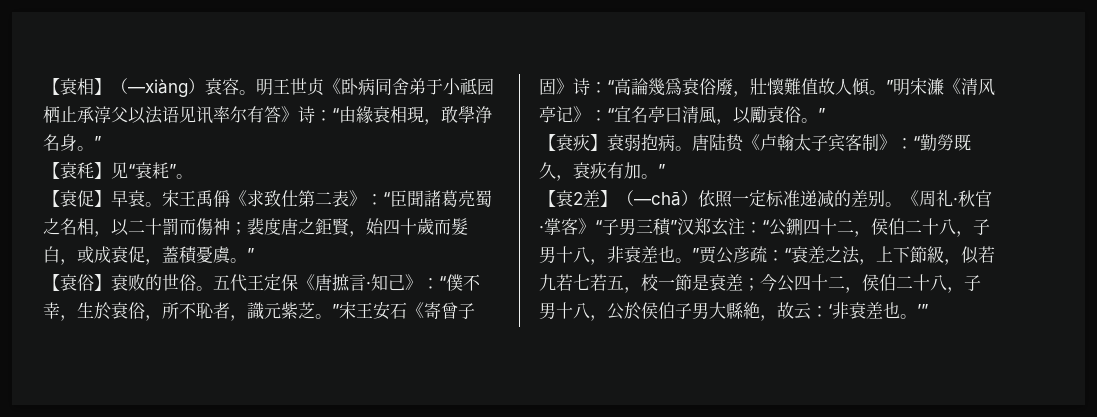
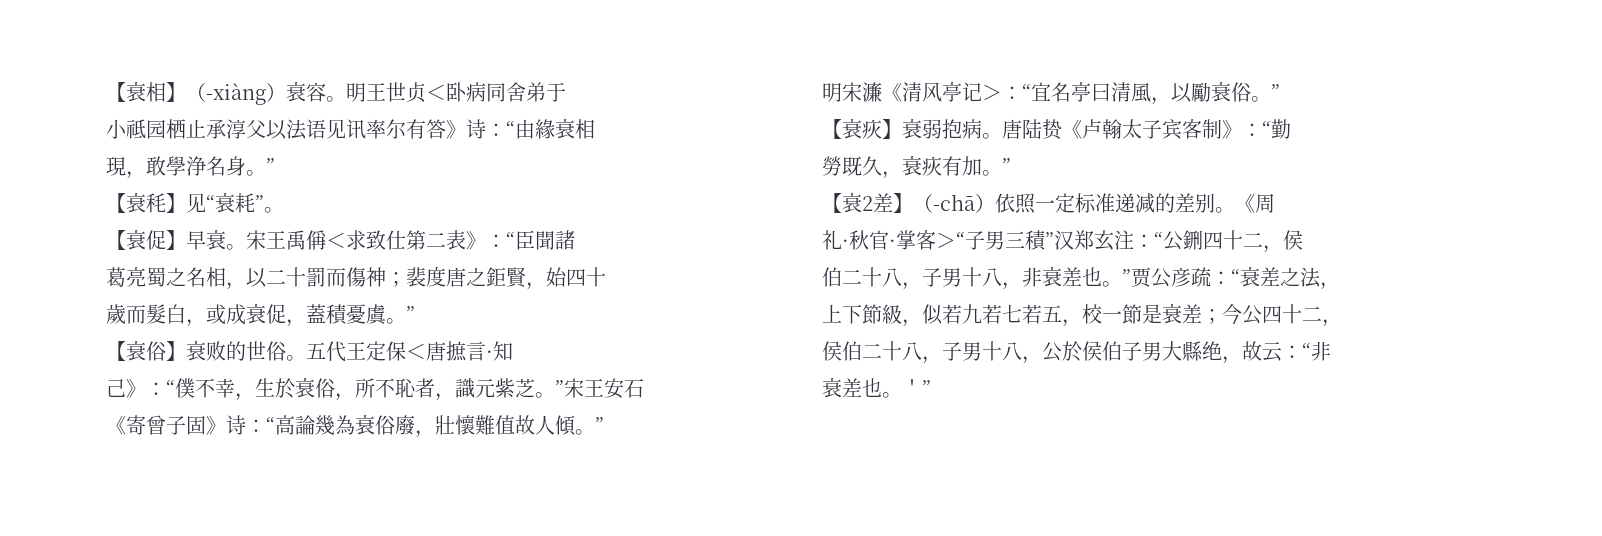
[128,79,188,97] —xiàng -> [206,83,266,105] -xiàng
[324,78,341,94] 《 -> [426,84,446,100] ＜
(443, 86) none -> (566, 92) //
(407, 114) none -> (595, 129) //
[230,190,247,206] 《 -> [326,232,346,248] ＜
(441, 198) none -> (575, 240) //
(417, 226) none -> (606, 277) //
[298,274,315,290] 《 -> [406,343,426,359] ＜
(388, 282) none -> (513, 351) //
(407, 310) none -> (644, 388) //
[665,78,682,95] 爲 -> [335,415,355,435] 為
(893, 86) none -> (604, 425) //
[573,106,590,122] 》 -> [982,84,1002,100] ＞
(937, 142) none -> (1291, 129) //
[634,192,681,206] —chā -> [933,194,975,211] -chā
(936, 198) none -> (1275, 203) //
[578,218,595,234] 》 -> [936,232,956,248] ＞
(888, 226) none -> (1303, 240) //
(876, 262) none -> (1340, 286) //
(862, 290) none -> (1342, 323) //
[743,302,760,319] 絶 -> [1202,341,1222,360] 绝
[828,302,928,319] ‘非衰差也。’” -> [1302,341,1331,361] [822,378,931,398] “非 // 衰差也。＇”

